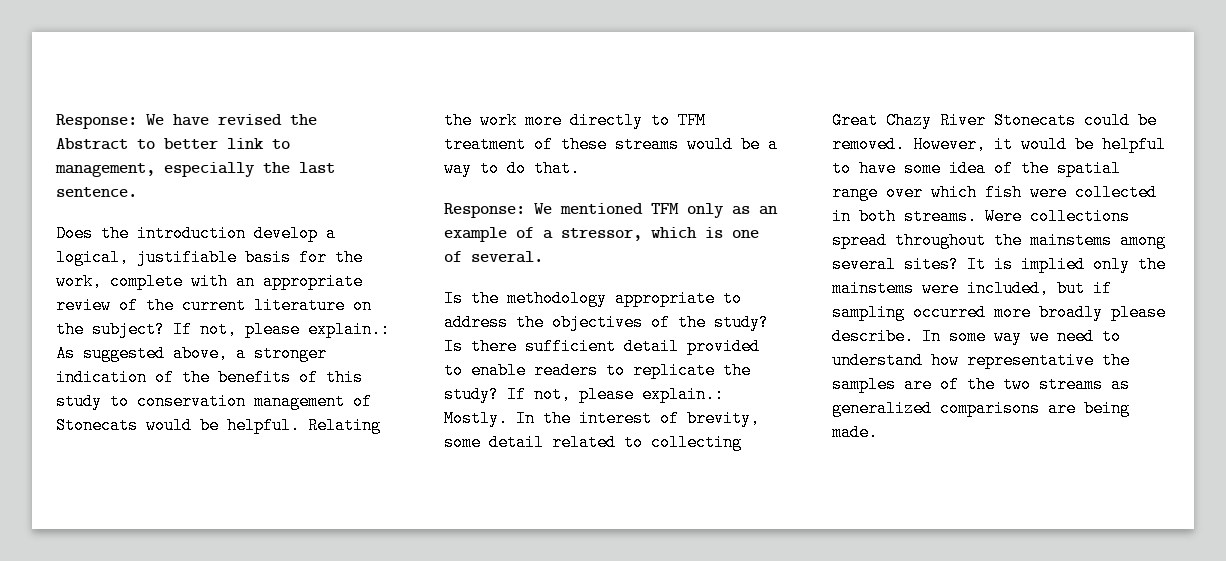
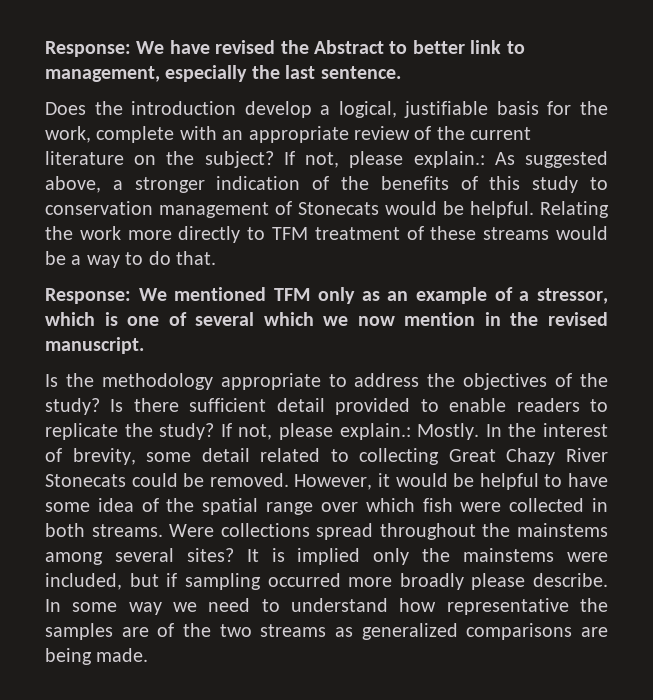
[471,251,543,263] several. -> [195,312,609,326] [45,337,144,354] several which we now mention in the revised manuscript.

